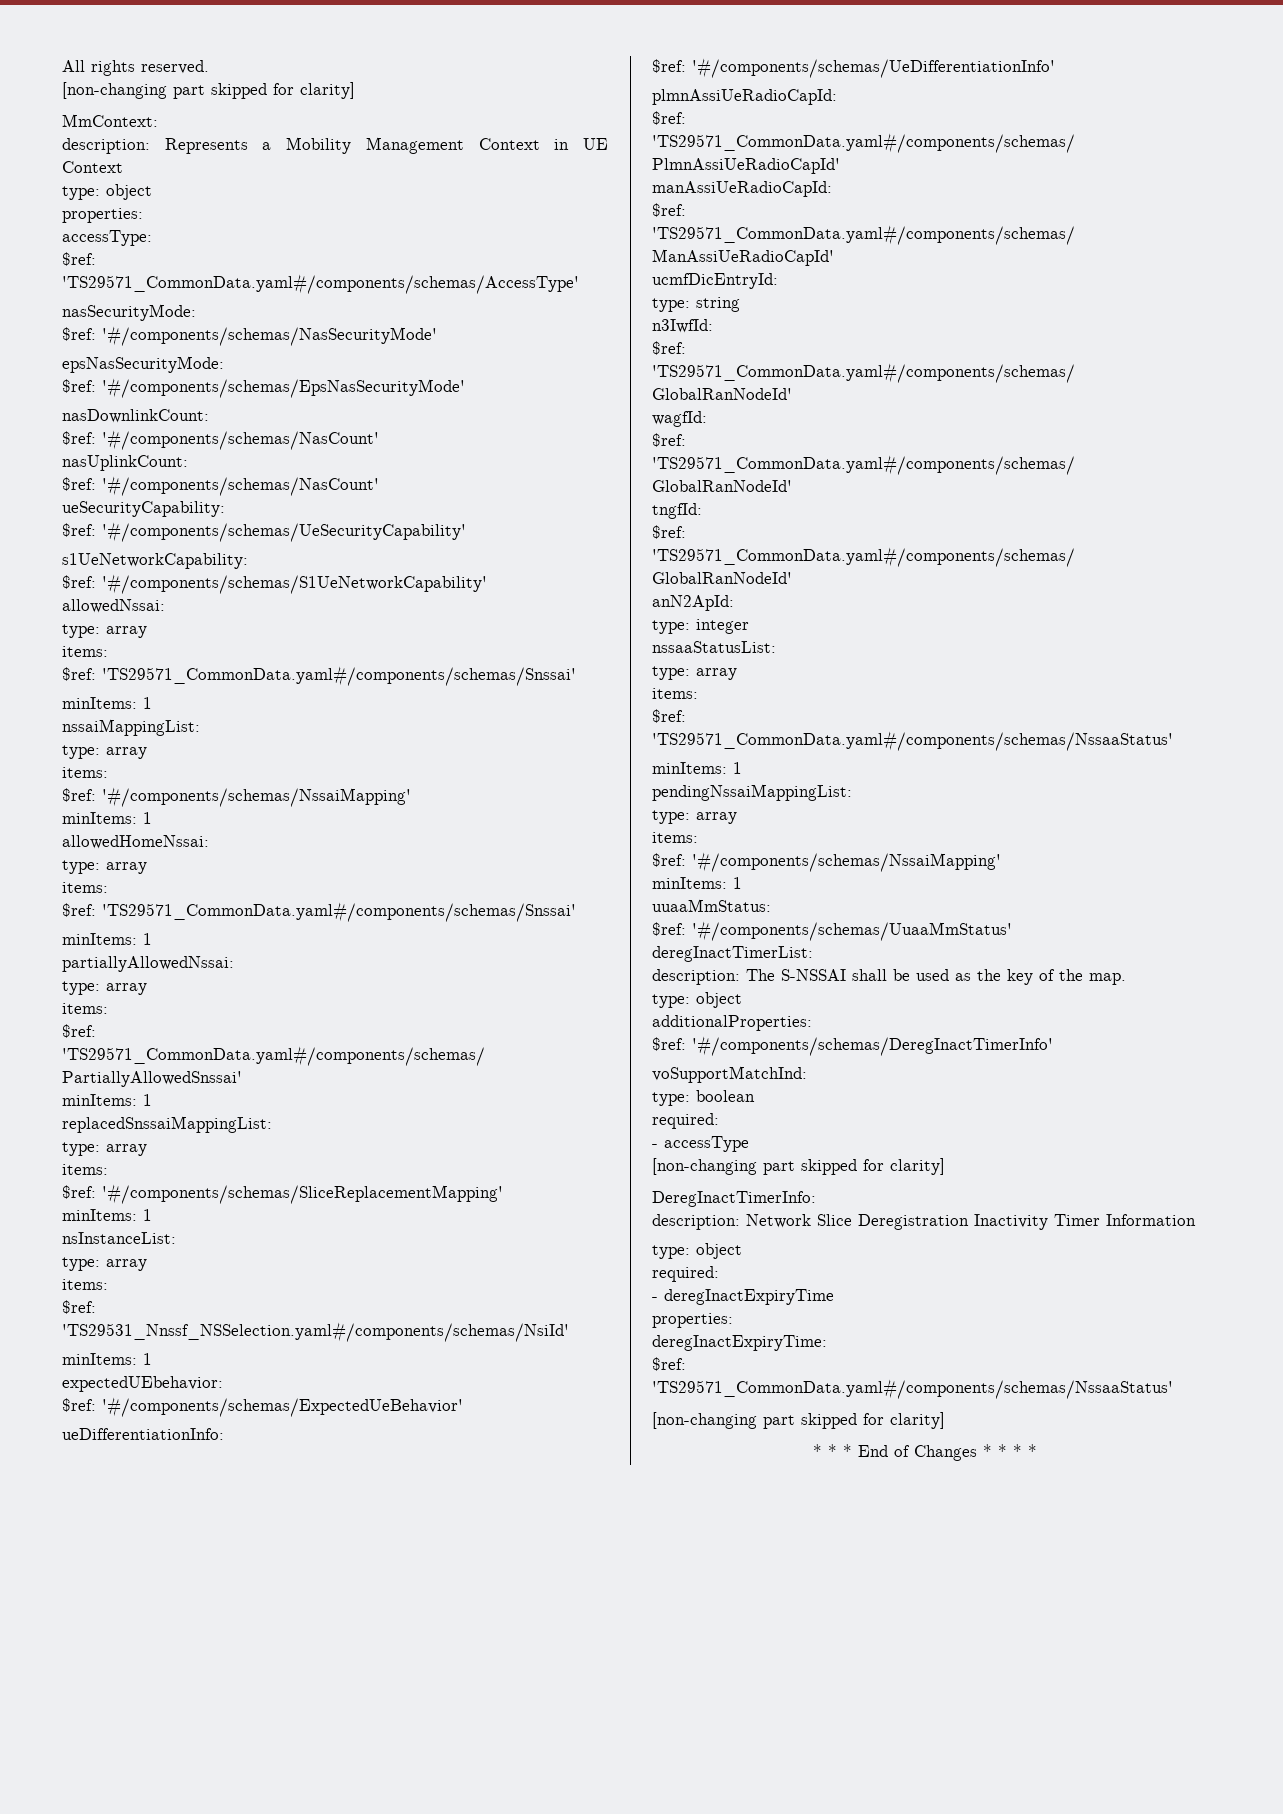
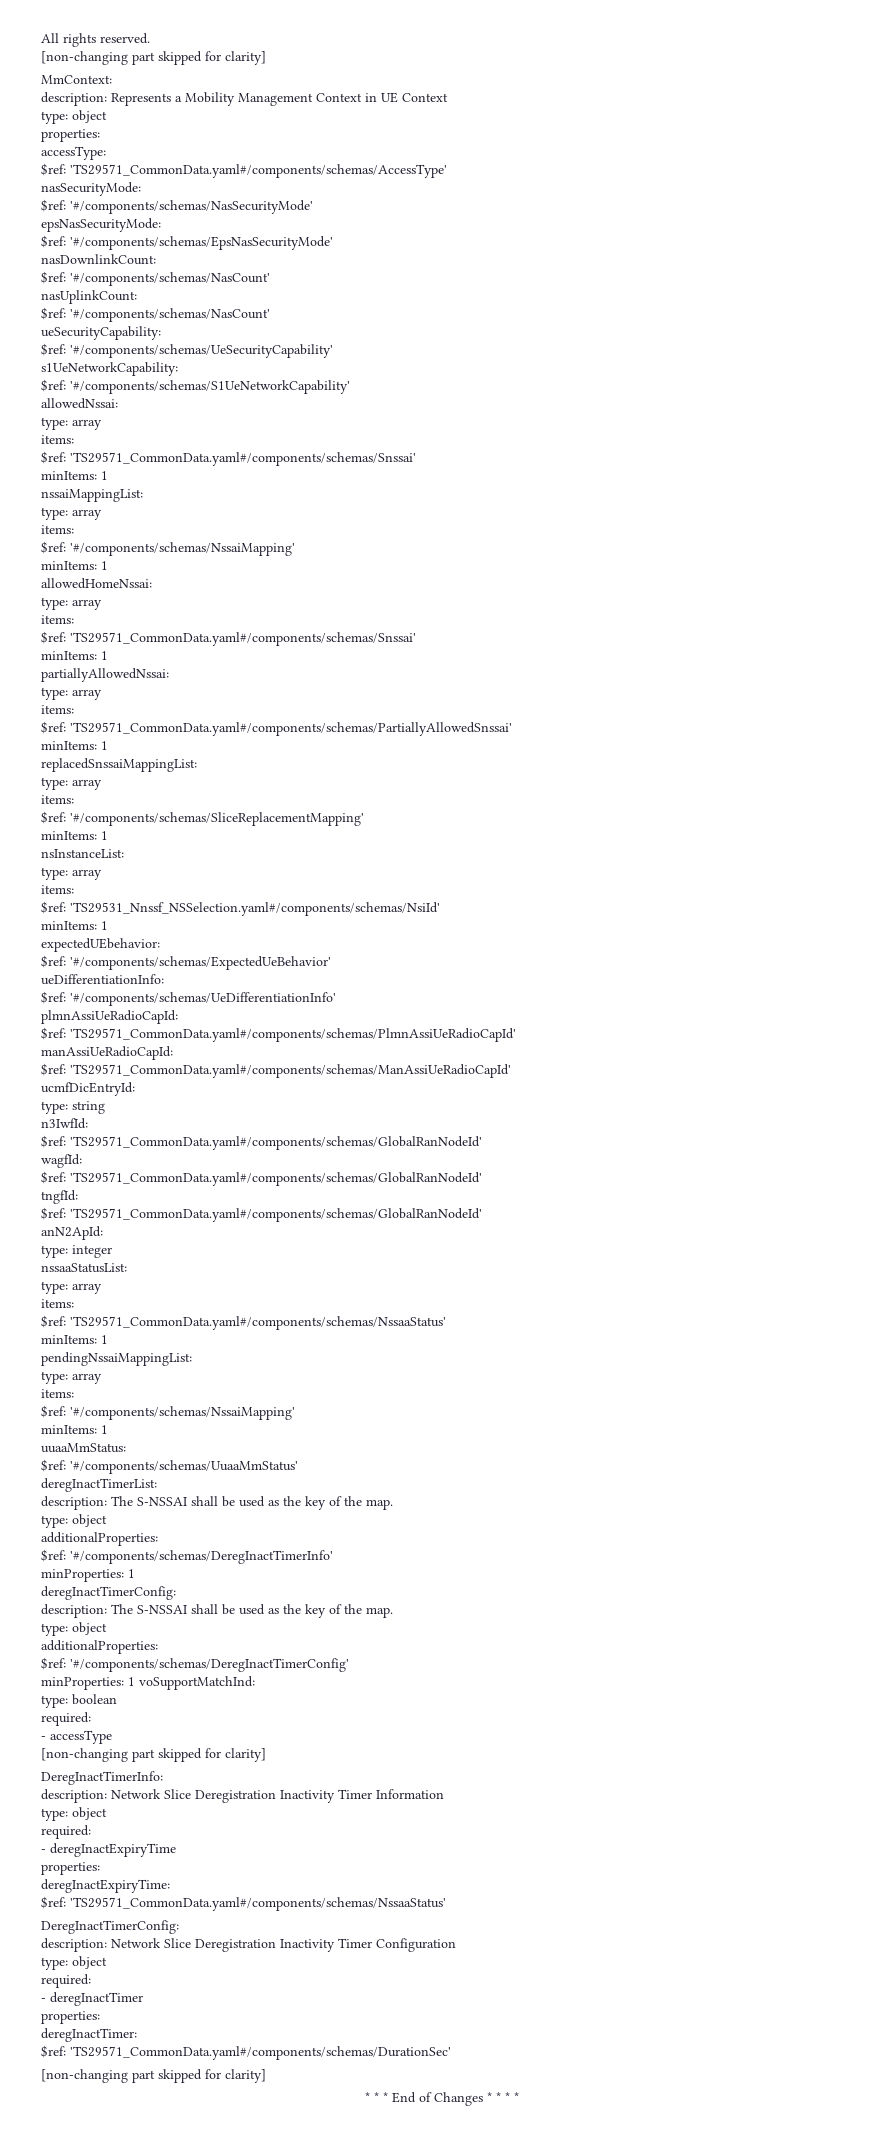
(1053, 1046) none -> [41,1569,135,1582] [41,1586,176,1600] [41,1604,393,1618] [41,1622,107,1636] [41,1640,158,1654] [41,1657,349,1672] [41,1677,135,1690] minProperties: 1 // deregInactTimerConfig: // description: The S-NSSAI shall be used as the key of the map. // type: object // additionalProperties: // $ref: '#/components/schemas/DeregInactTimerConfig' // minProperties: 1
(1173, 1389) none -> [41,1920,179,1934] [41,1938,456,1952] [41,1956,107,1970] [41,1974,91,1988] [41,1992,143,2006] [41,2011,100,2024] [41,2028,137,2042] [41,2045,451,2060] // DeregInactTimerConfig: // description: Network Slice Deregistration Inactivity Timer Configuration // type: object // required: // - deregInactTimer // properties: // deregInactTimer: // $ref: 'TS29571_CommonData.yaml#/components/schemas/DurationSec'

